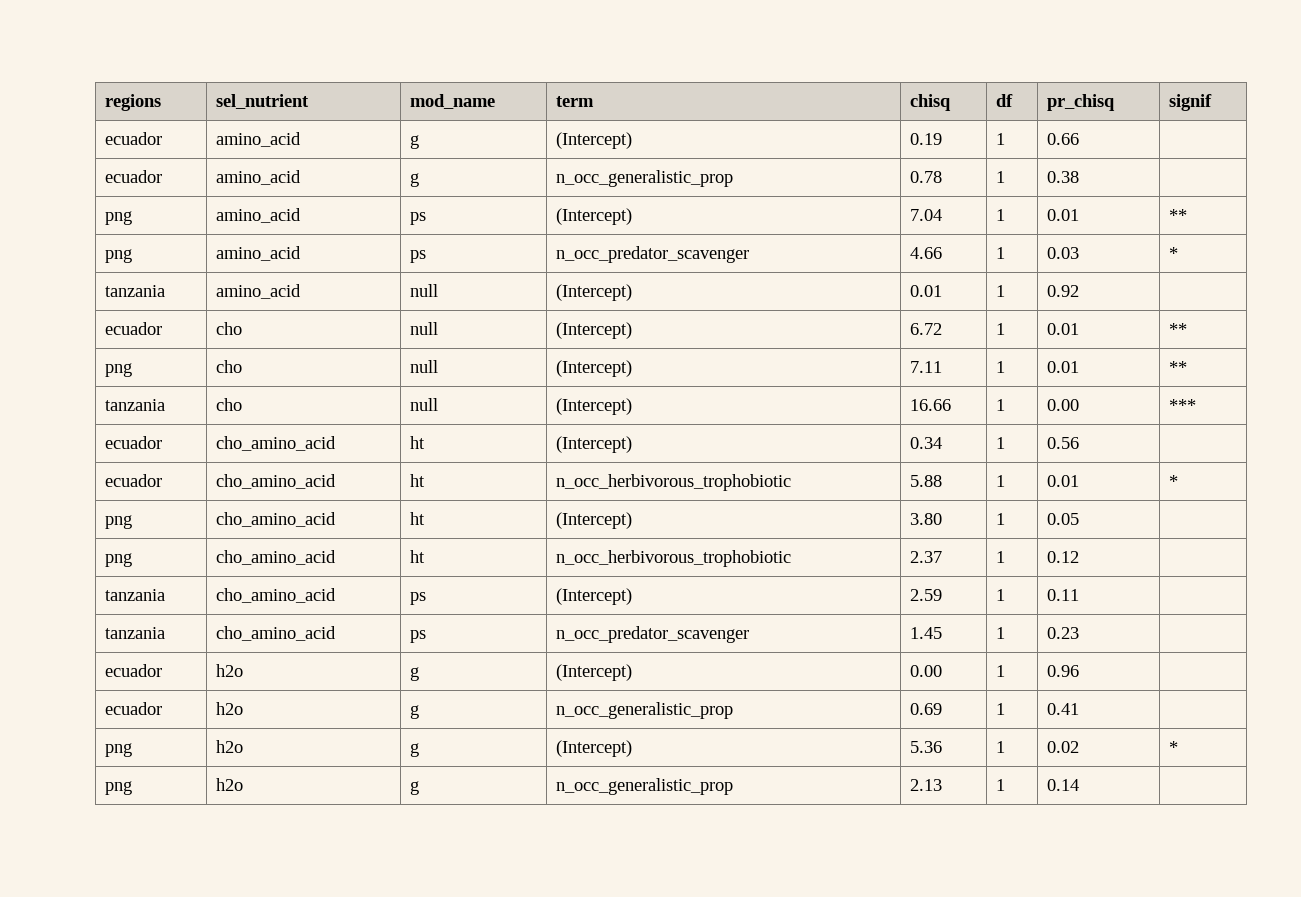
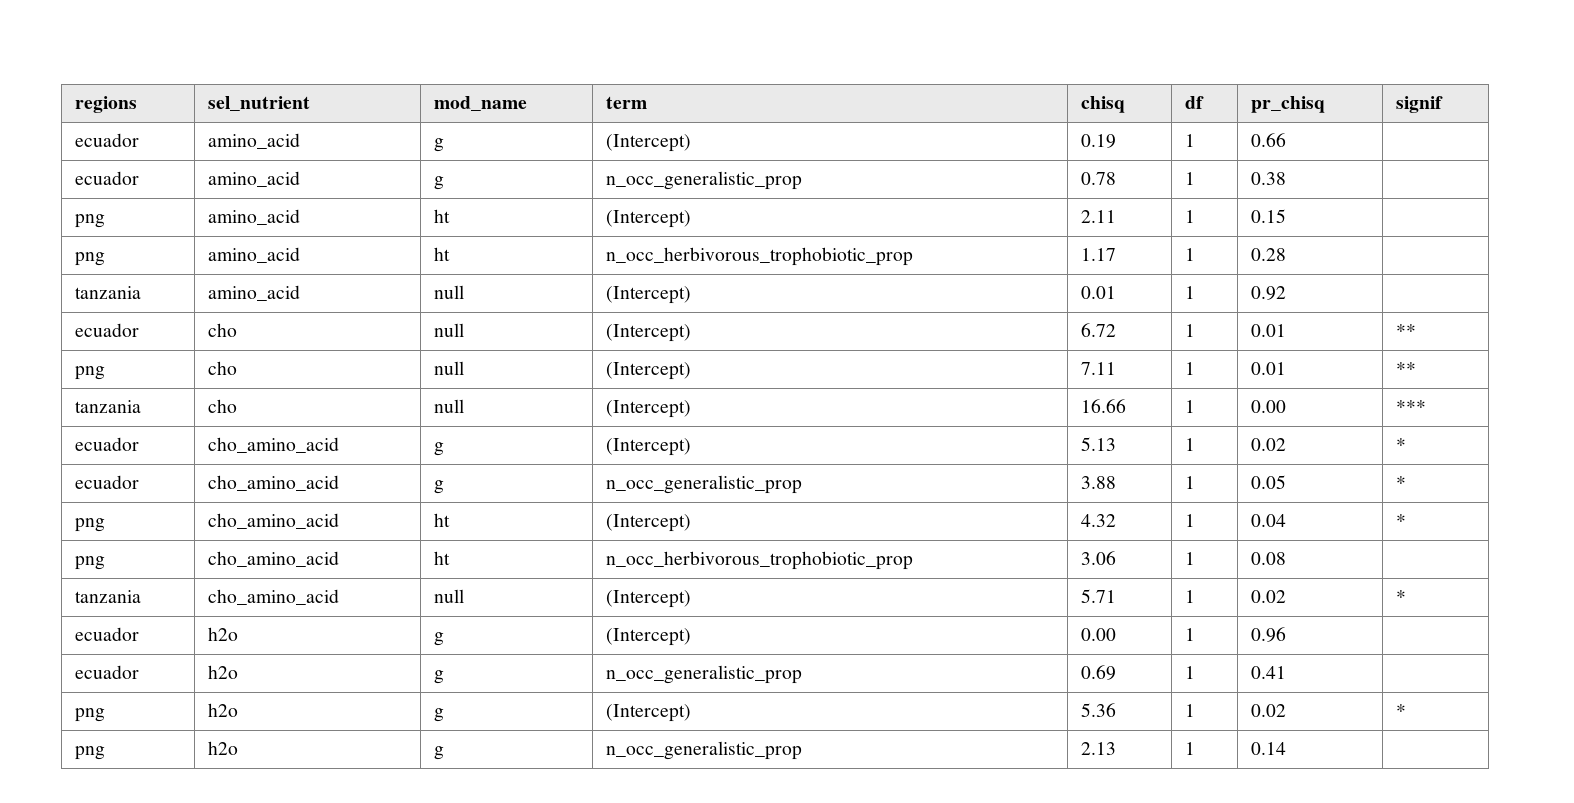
[409,212,426,225] [555,208,632,225] [909,209,942,221] [995,209,1005,221] [1046,209,1079,221] [1168,209,1187,221] [104,249,132,263] [215,246,301,261] [409,250,426,263] [555,246,749,263] [909,247,942,259] [995,247,1005,259] [1046,247,1079,259] [1168,247,1178,259] ps | (Intercept) | 7.04 | 1 | 0.01 | ** // png | amino_acid | ps | n_occ_predator_scavenger | 4.66 | 1 | 0.03 | * -> [433,209,450,223] [605,210,691,228] [1080,210,1116,223] [1184,210,1195,223] [1250,209,1286,223] [74,252,105,266] [207,247,300,263] [433,247,450,261] [605,247,913,266] [1080,248,1116,261] [1184,248,1195,261] [1250,248,1286,261] ht | (Intercept) | 2.11 | 1 | 0.15 | // png | amino_acid | ht | n_occ_herbivorous_trophobiotic_prop | 1.17 | 1 | 0.28 |
[409,436,425,449] [555,436,632,453] [909,437,942,449] [995,437,1005,449] [1046,437,1079,449] [104,474,162,487] [215,474,336,489] [409,474,425,487] [555,474,791,491] [909,475,942,487] [995,475,1005,487] [1046,475,1079,487] ht | (Intercept) | 0.34 | 1 | 0.56 | // ecuador | cho_amino_acid | ht | n_occ_herbivorous_trophobiotic | 5.88 | 1 | 0.01 -> [433,442,444,456] [605,438,691,456] [1080,437,1116,451] [1184,438,1195,451] [1250,438,1286,451] [1395,438,1406,451] [74,475,139,489] [207,475,339,491] [433,480,444,494] [605,475,802,494] [1080,476,1116,489] [1184,476,1195,489] [1250,475,1286,489] g | (Intercept) | 5.13 | 1 | 0.02 | * // ecuador | cho_amino_acid | g | n_occ_generalistic_prop | 3.88 | 1 | 0.05
[909,513,942,525] [995,513,1005,525] [1046,513,1079,525] [104,553,132,567] [215,550,336,565] [409,550,425,563] [555,550,791,567] [909,551,942,563] [995,551,1005,563] [1046,551,1079,563] [104,589,165,601] [215,588,336,603] [409,592,426,605] [555,588,632,605] [909,589,942,601] [995,589,1005,601] [1046,589,1079,601] [104,627,165,639] [215,626,336,641] [409,630,426,643] [555,626,749,643] [909,627,942,639] [995,627,1005,639] [1046,627,1079,639] 3.80 | 1 | 0.05 | // png | cho_amino_acid | ht | n_occ_herbivorous_trophobiotic | 2.37 | 1 | 0.12 | // tanzania | cho_amino_acid | ps | (Intercept) | 2.59 | 1 | 0.11 | // tanzania | cho_amino_acid | ps | n_occ_predator_scavenger | 1.45 | 1 | 0.23 | -> [1080,514,1116,527] [1184,514,1195,527] [1250,514,1286,527] [1395,514,1406,527] [74,556,105,570] [207,551,339,567] [433,551,450,565] [605,551,913,570] [1080,551,1116,565] [1184,552,1195,565] [1250,552,1286,565] [74,590,141,603] [207,589,339,605] [433,589,464,603] [605,590,691,608] [1080,589,1116,603] [1184,590,1195,603] [1250,590,1286,603] [1395,590,1406,603] 4.32 | 1 | 0.04 | * // png | cho_amino_acid | ht | n_occ_herbivorous_trophobiotic_prop | 3.06 | 1 | 0.08 | // tanzania | cho_amino_acid | null | (Intercept) | 5.71 | 1 | 0.02 | *

